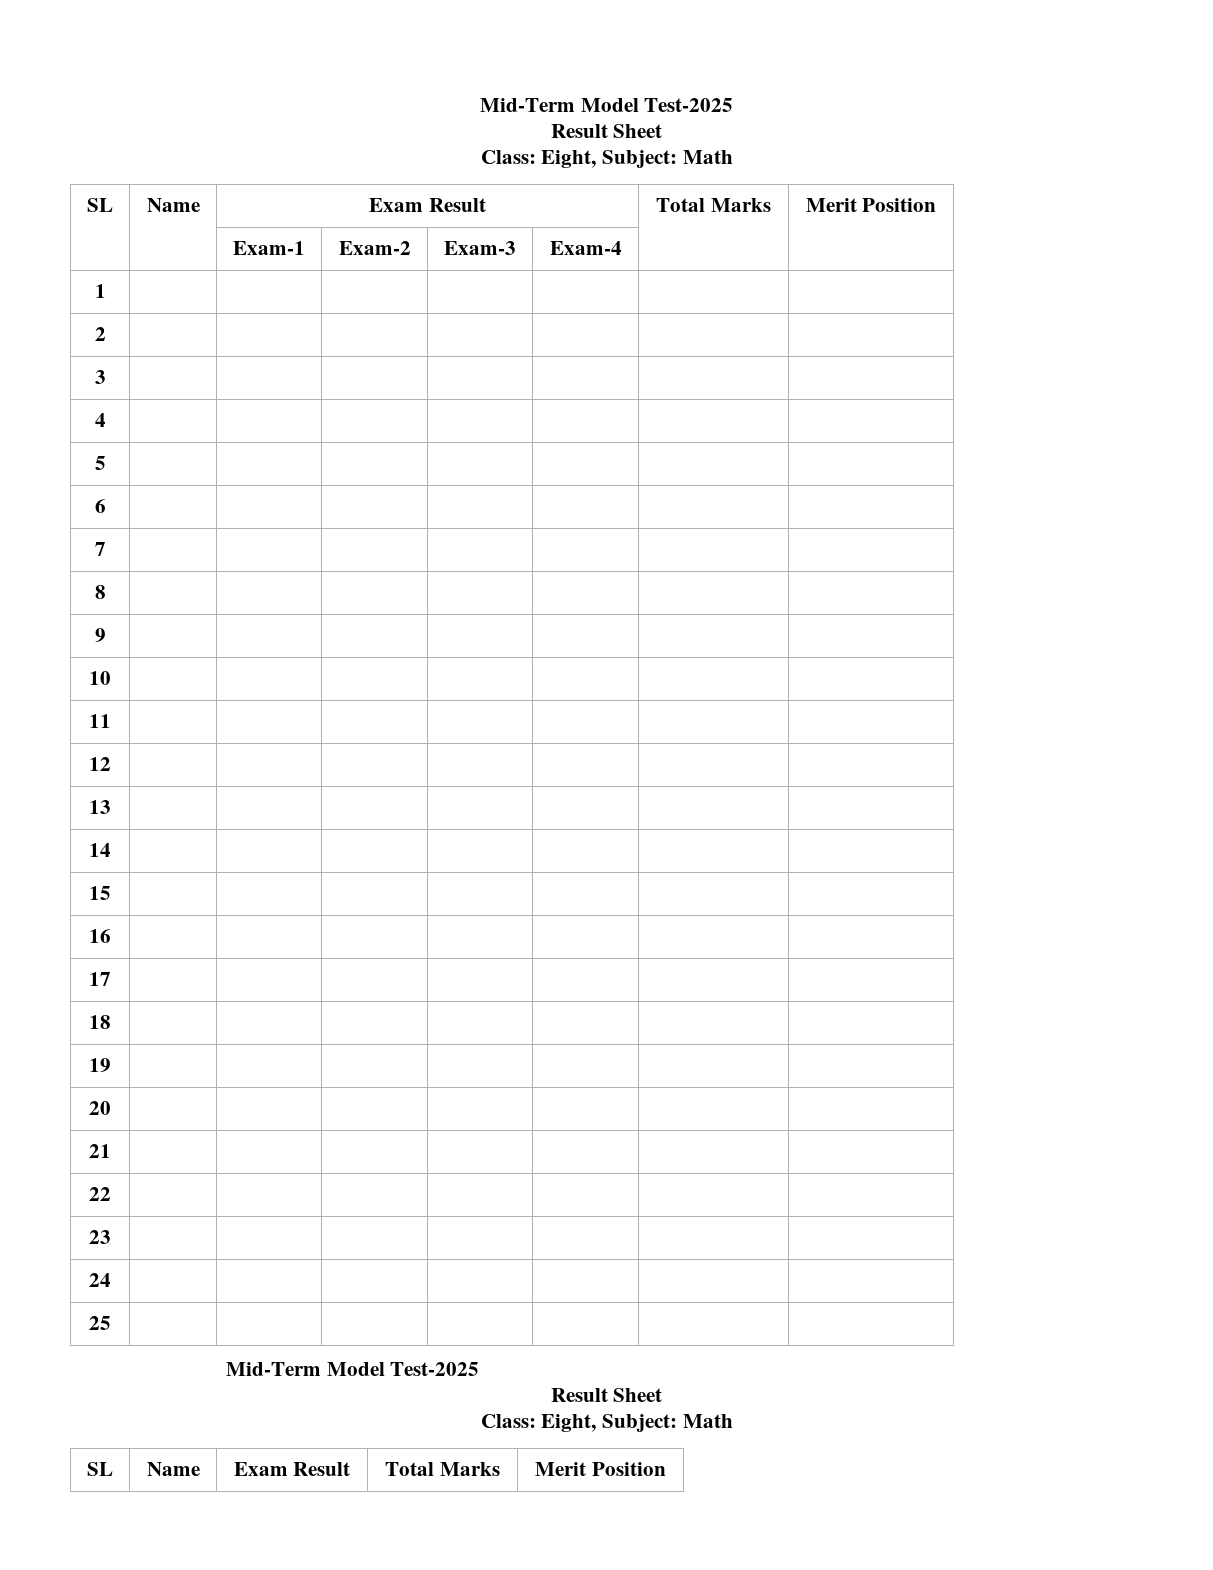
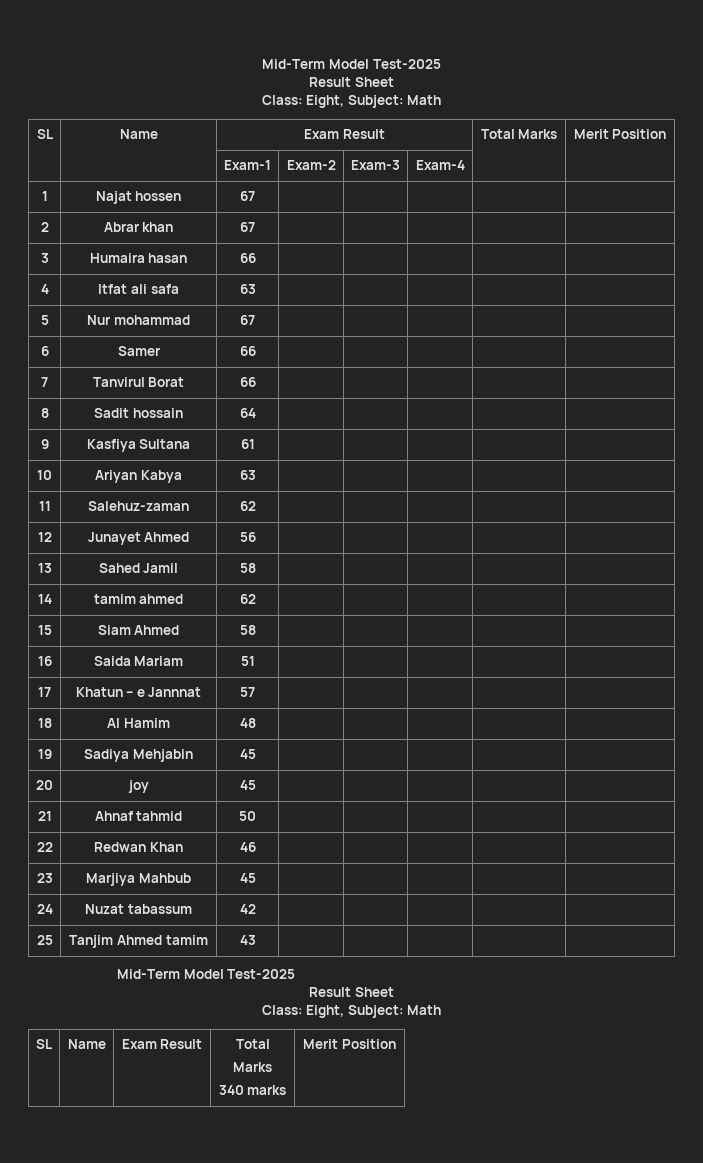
[94,327,106,341] [94,370,106,384] [94,413,106,427] [94,456,106,470] | | | | | | // 2 | | | | | | | // 3 | | | | | | | // 4 | | | | | | | // 5 | | -> [95,191,182,204] [240,191,255,201] [40,222,49,232] [103,222,174,232] [240,222,255,232] [40,253,49,263] [89,253,188,263] [239,253,256,263] [40,284,49,294] [98,284,179,294] [239,284,256,294] [40,315,49,325] [87,315,190,325] [240,315,255,325] Najat hossen | 67 | | | | | // 2 | Abrar khan | 67 | | | | | // 3 | Humaira hasan | 66 | | | | | // 4 | Itfat ali safa | 63 | | | | | // 5 | Nur mohammad | 67
(106, 506) | -> [117,346,161,356] [239,346,256,356] Samer | 66
[94,585,106,599] [94,628,106,642] [89,671,111,685] | | | | | | // 8 | | | | | | | // 9 | | | | | | | // 10 | | -> [92,377,185,387] [239,377,256,387] [40,408,49,418] [94,408,183,418] [239,408,256,418] [40,439,49,449] [86,439,191,452] [240,439,255,449] [37,470,52,480] [95,470,182,483] [239,470,256,480] Tanvirul Borat | 66 | | | | | // 8 | Sadit hossain | 64 | | | | | // 9 | Kasfiya Sultana | 61 | | | | | // 10 | Ariyan Kabya | 63
(111, 721) | -> [88,501,189,511] [239,501,256,511] Salehuz-zaman | 62
[89,800,111,814] [89,843,111,857] [89,886,111,900] [89,929,111,943] [89,972,111,986] [89,1015,111,1029] [89,1058,111,1072] | | | | | | // 13 | | | | | | | // 14 | | | | | | | // 15 | | | | | | | // 16 | | | | | | | // 17 | | | | | | | // 18 | | | | | | | // 19 | | -> [87,532,190,545] [239,532,256,542] [37,563,52,573] [98,563,179,573] [239,563,256,573] [37,594,52,604] [93,594,184,604] [239,594,256,604] [37,625,52,635] [97,625,180,635] [239,625,256,635] [37,656,52,666] [93,656,184,666] [240,656,255,666] [38,687,51,697] [75,687,202,697] [240,687,255,697] [37,718,52,728] [107,718,170,728] [239,718,256,728] [37,749,52,759] [84,749,193,762] [239,749,256,759] Junayet Ahmed | 56 | | | | | // 13 | Sahed Jamil | 58 | | | | | // 14 | tamim ahmed | 62 | | | | | // 15 | Siam Ahmed | 58 | | | | | // 16 | Saida Mariam | 51 | | | | | // 17 | Khatun – e Jannnat | 57 | | | | | // 18 | Al Hamim | 48 | | | | | // 19 | Sadiya Mehjabin | 45
(111, 1108) | -> [127,780,149,793] [239,780,256,790] joy | 45
[89,1187,111,1201] [89,1230,111,1244] [89,1273,111,1287] [89,1316,111,1330] | | | | | | // 22 | | | | | | | // 23 | | | | | | | // 24 | | | | | | | // 25 | | -> [94,811,183,821] [239,811,256,821] [36,842,53,852] [94,842,183,852] [239,842,256,852] [36,873,53,883] [86,873,191,886] [239,873,256,883] [36,904,53,914] [85,904,192,914] [239,904,256,914] [36,935,53,945] [69,935,208,948] [239,935,256,945] Ahnaf tahmid | 50 | | | | | // 22 | Redwan Khan | 46 | | | | | // 23 | Marjiya Mahbub | 45 | | | | | // 24 | Nuzat tabassum | 42 | | | | | // 25 | Tanjim Ahmed tamim | 43
[439,1462,500,1476] Marks -> [233,1062,272,1072] [218,1085,287,1095] // Marks // 340 marks

